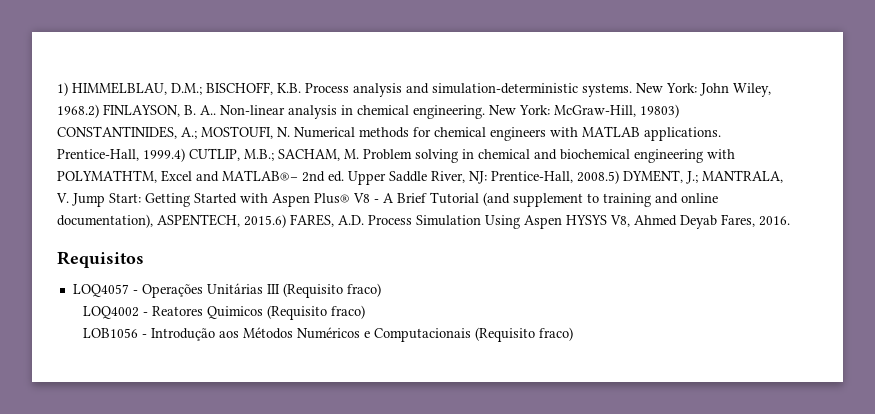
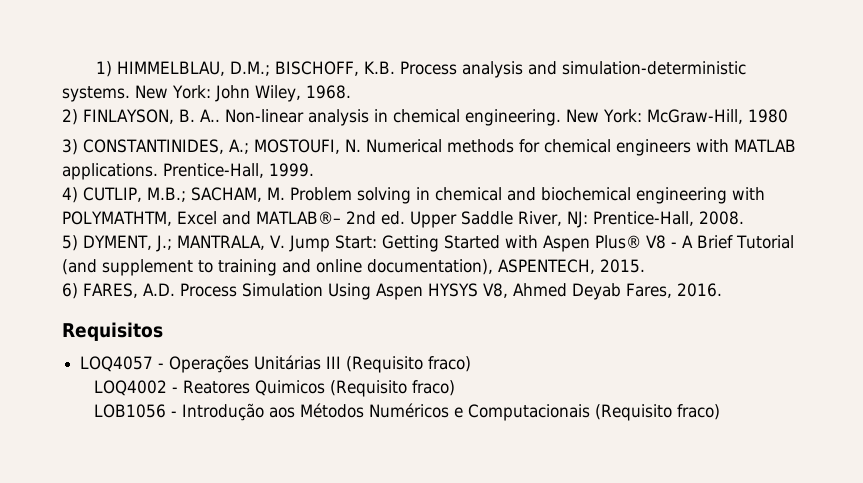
[57,104,99,118] 1968.2) -> [305,85,351,99] [62,109,78,125] 1968. // 2)
[640,104,679,118] 19803) -> [747,109,788,123] [62,139,78,155] 1980 // 3)
[143,148,185,162] 1999.4) -> [269,163,314,177] [62,187,78,203] 1999. // 4)
[577,170,619,184] 2008.5) -> [698,211,744,225] [62,235,78,251] 2008. // 5)
[244,214,286,228] 2015.6) -> [600,259,645,273] [62,283,78,299] 2015. // 6)

